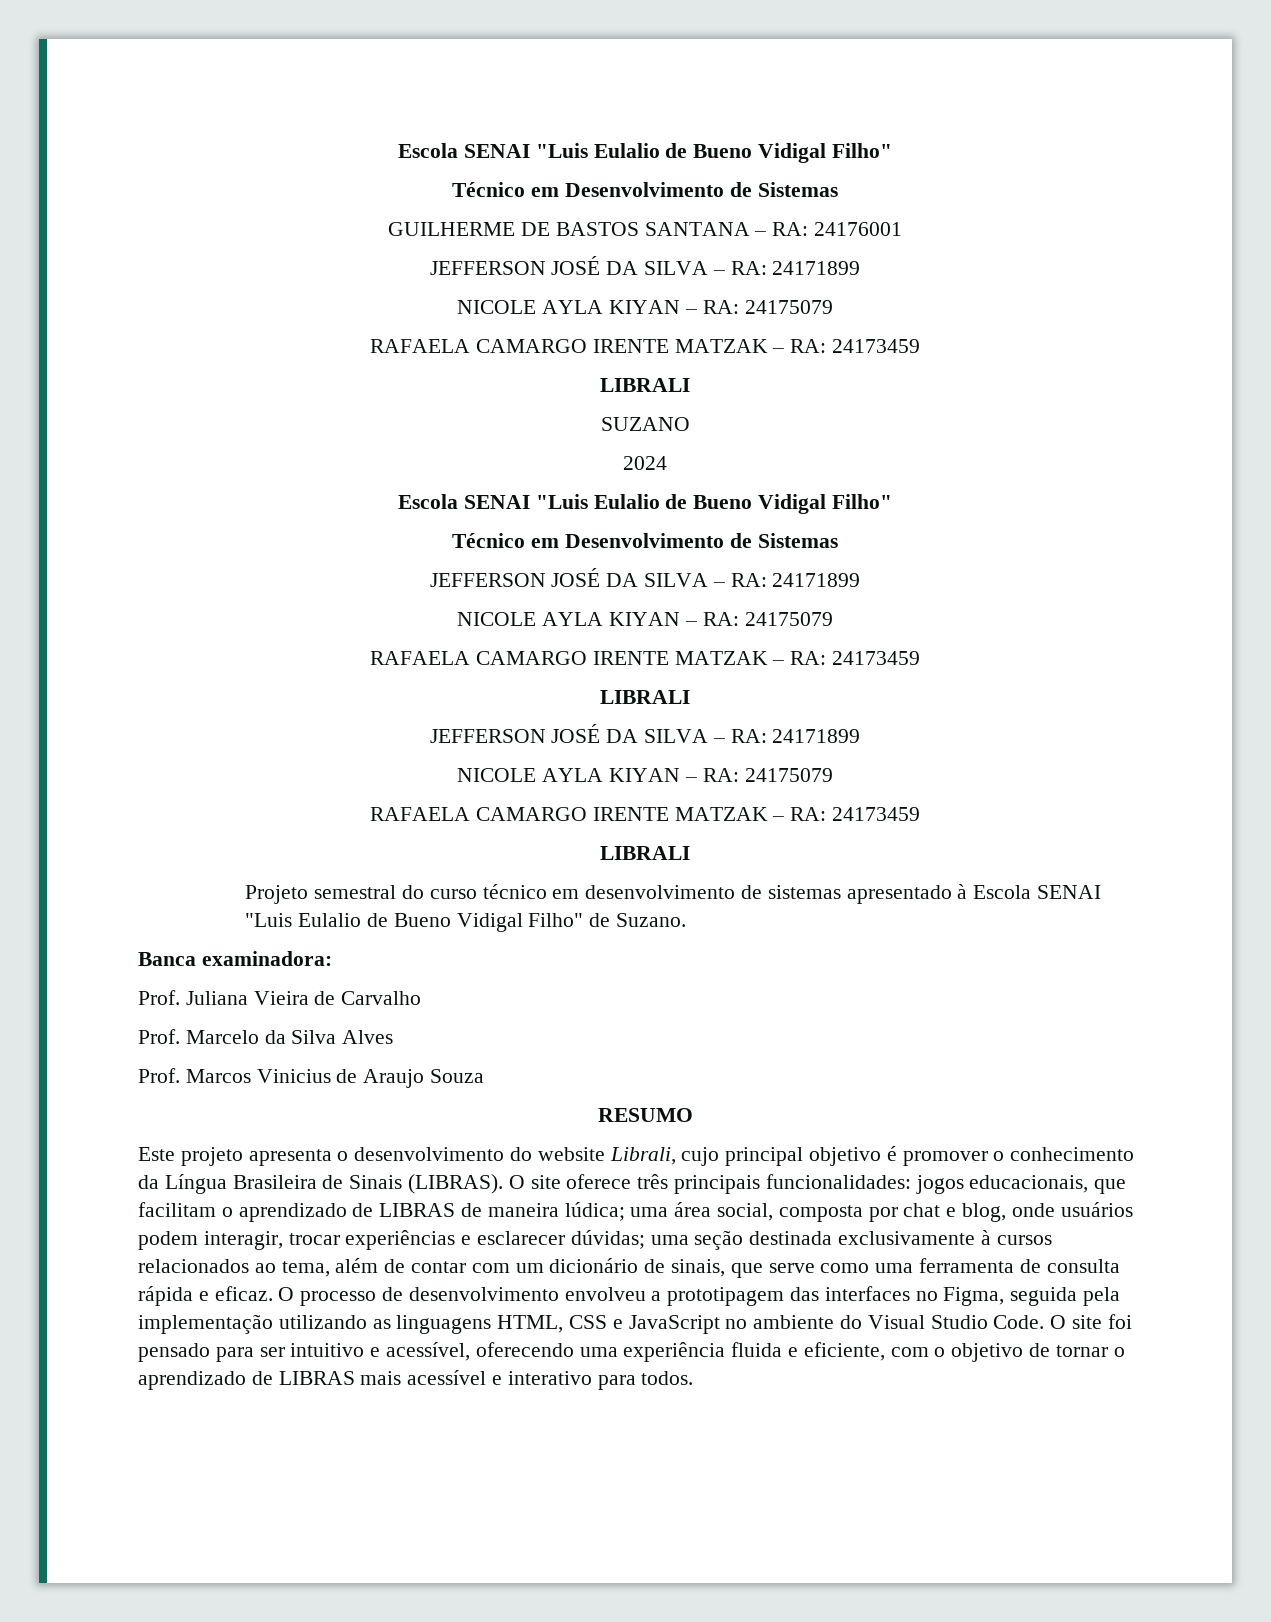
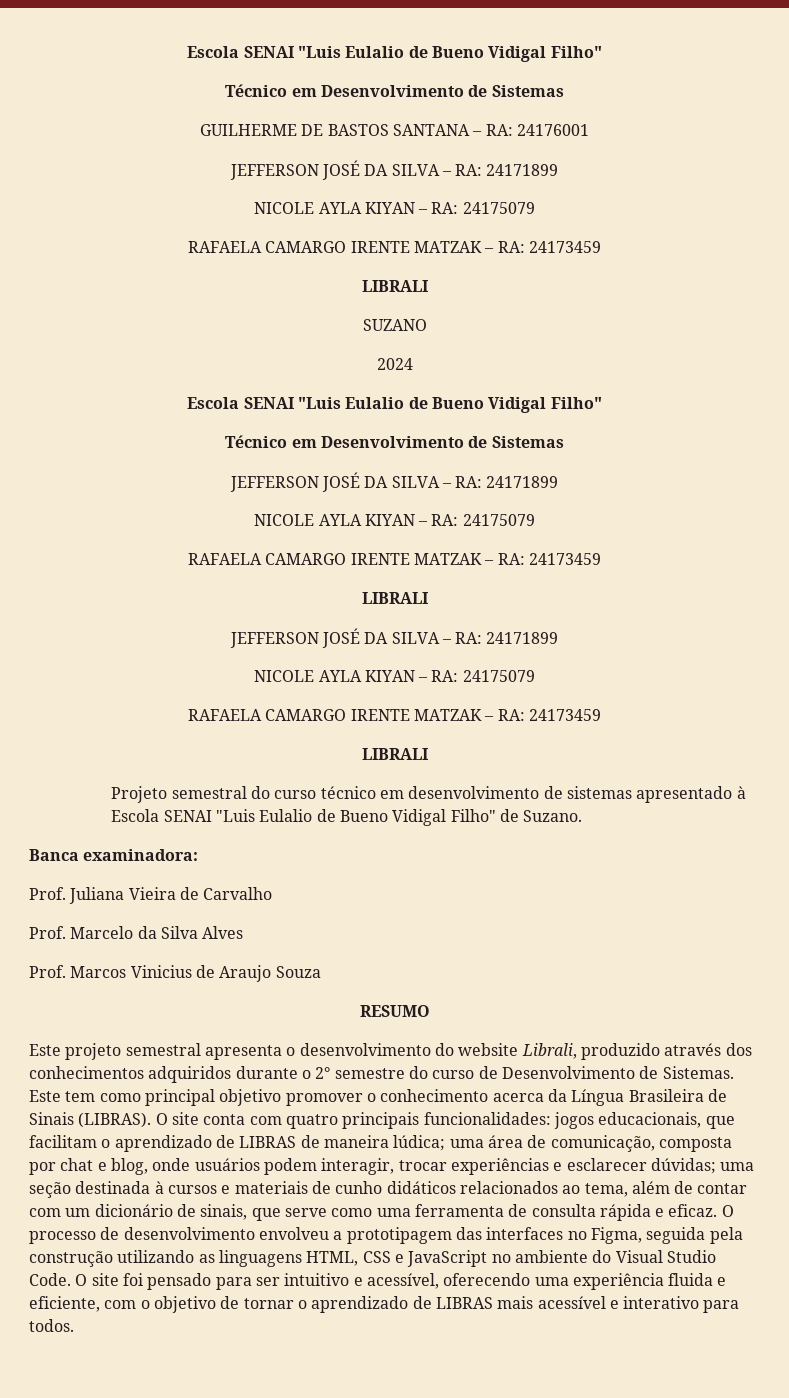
(243, 1156) none -> [125,1043,201,1056] semestral
[681,1147,720,1166] cujo -> [580,1043,752,1060] [29,1066,734,1083] [29,1090,141,1102] produzido através dos conhecimentos adquiridos durante o 2° semestre do curso de Desenvolvimento de Sistemas. Este tem como
[886,1146,897,1161] é -> (282, 1097) none
(1135, 1154) none -> [492,1093,544,1102] acerca
[566,1174,669,1189] oferece três -> [203,1114,338,1129] conta com quatro
[717,1203,774,1221] social, -> [527,1135,655,1152] de comunicação,
[838,1231,976,1245] exclusivamente -> (151, 1187) none
(1052, 1240) none -> [221,1181,456,1194] e materiais de cunho didáticos
[138,1314,273,1334] implementação -> [29,1251,113,1267] construção

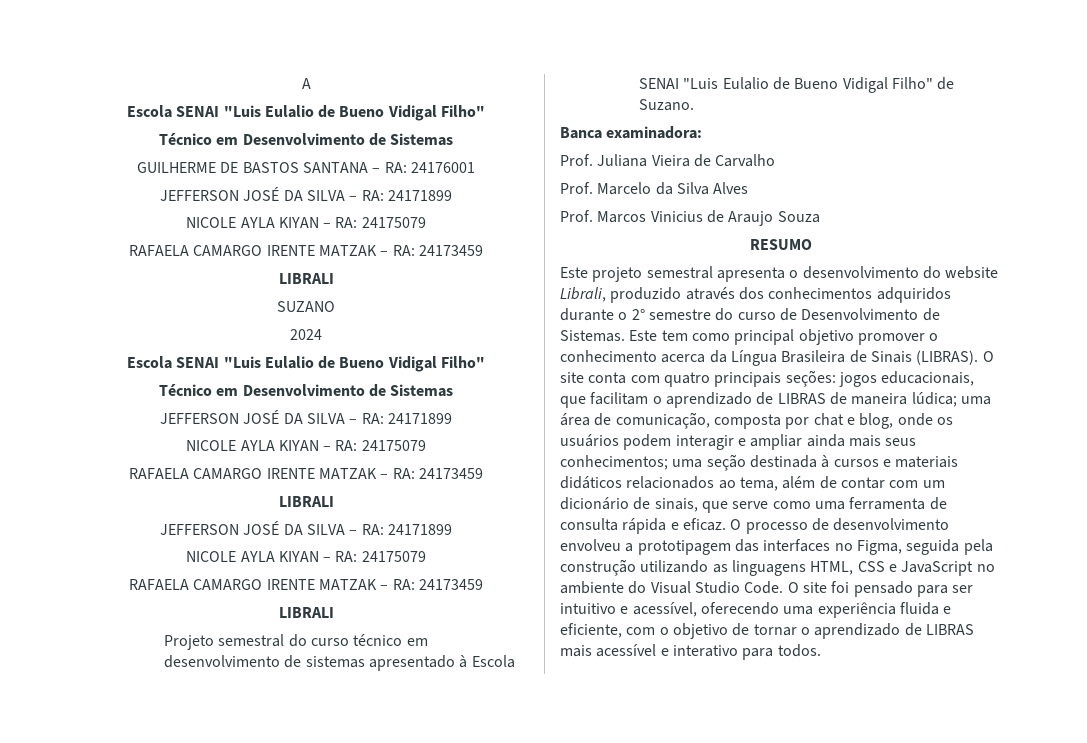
(187, 52) none -> [301,78,311,89] A //
[423,1112,551,1125] funcionalidades: -> [785,370,836,387] seções:
(191, 1164) none -> [936,417,953,425] os
[321,1158,716,1175] interagir, trocar experiências e esclarecer dúvidas; -> [675,434,917,450] [560,455,668,470] interagir e ampliar ainda mais seus conhecimentos;
[311,1181,383,1194] de cunho -> (959, 462) none

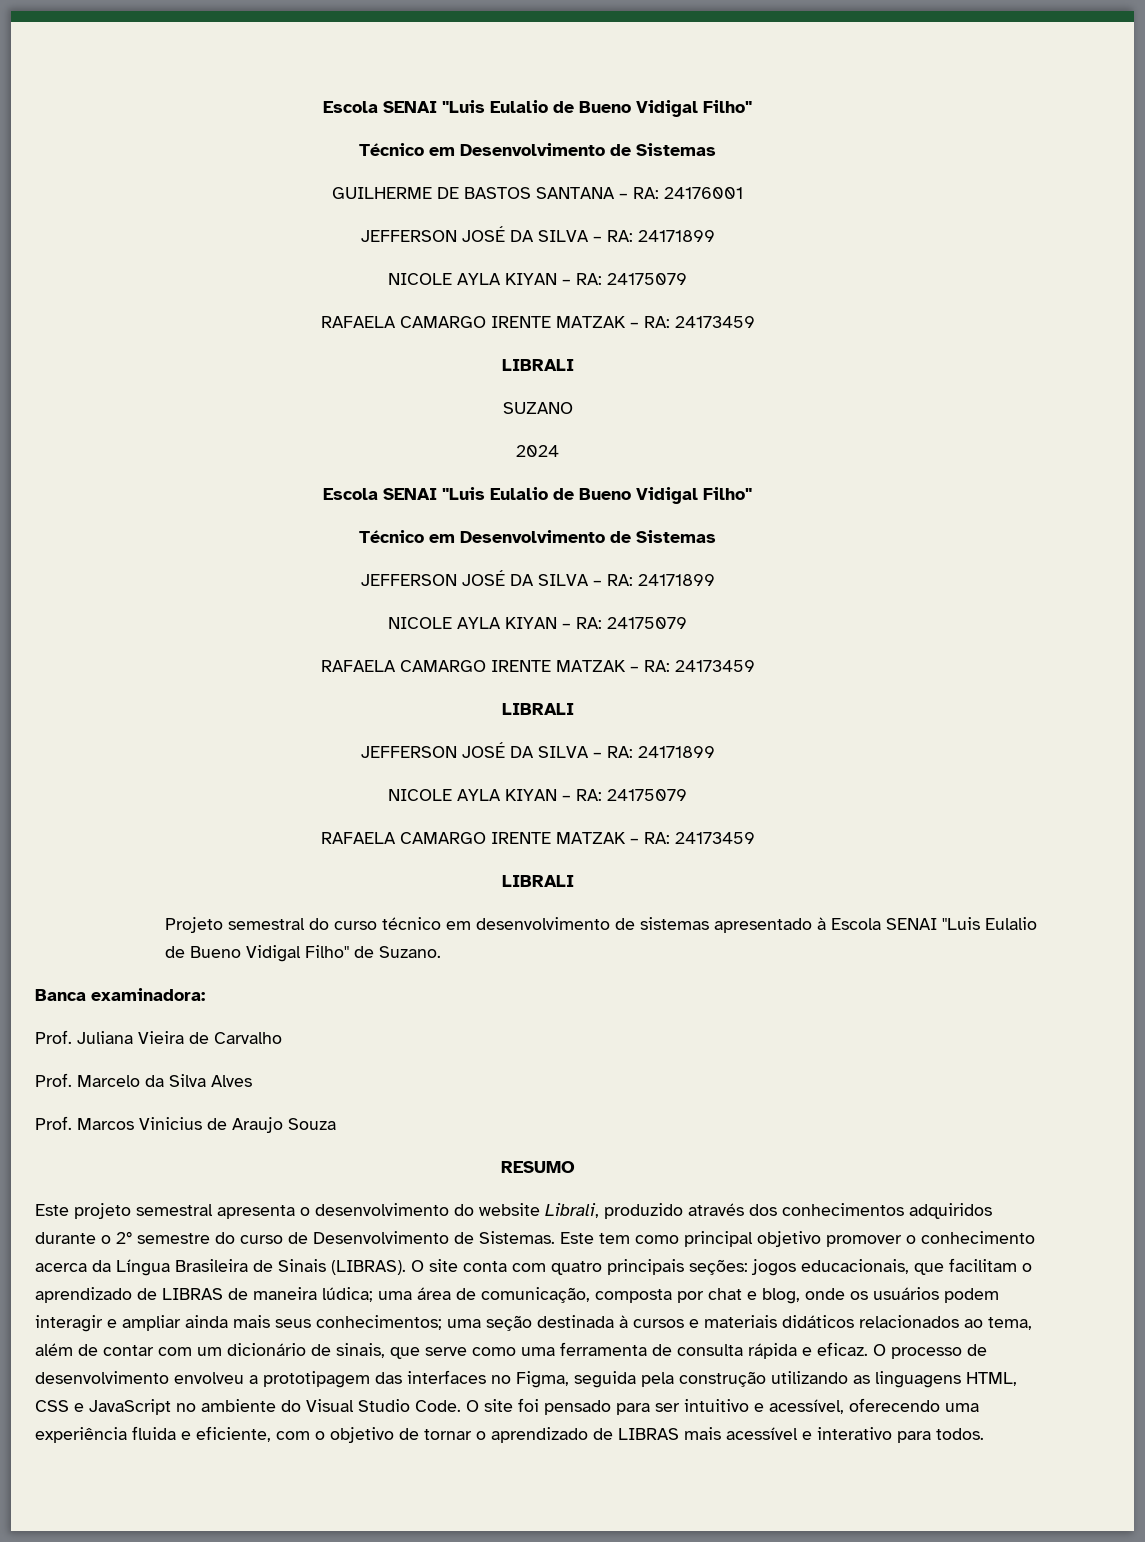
[301,78,311,89] A // -> (323, 107) none

